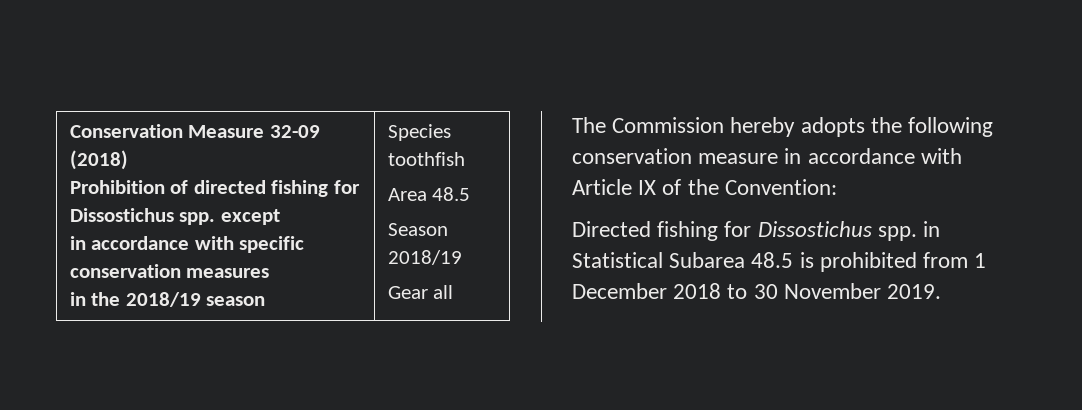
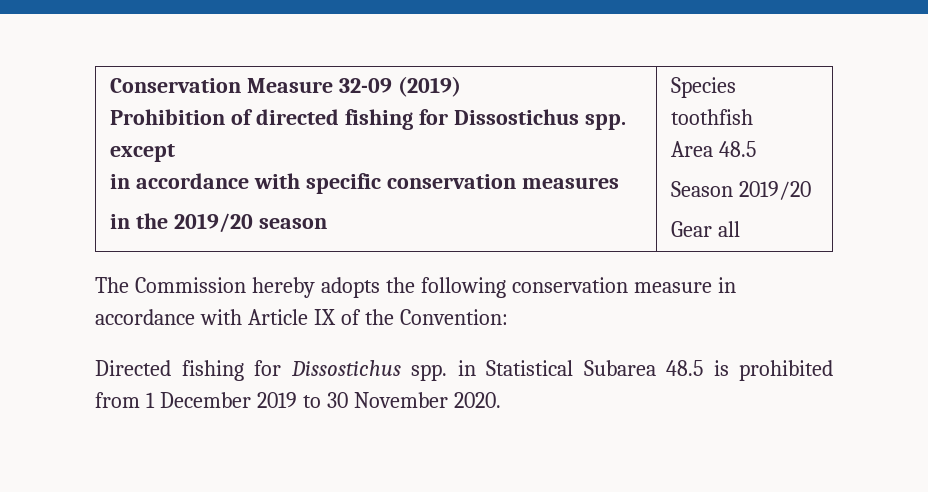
[69,150,128,170] (2018) -> [398,76,462,97] (2019)
[125,292,201,307] 2018/19 -> [174,213,254,233] 2019/20
[387,250,462,265] 2018/19 -> [739,181,812,200] 2019/20
[673,283,722,299] 2018 -> [256,392,297,408] 2019
[887,284,942,299] 2019. -> [453,392,501,408] 2020.

